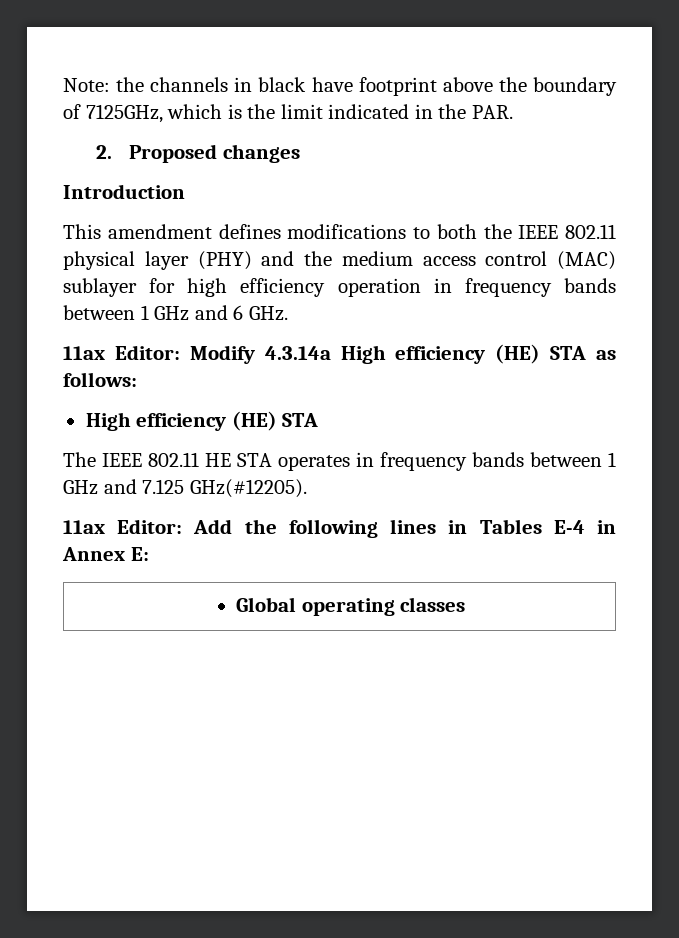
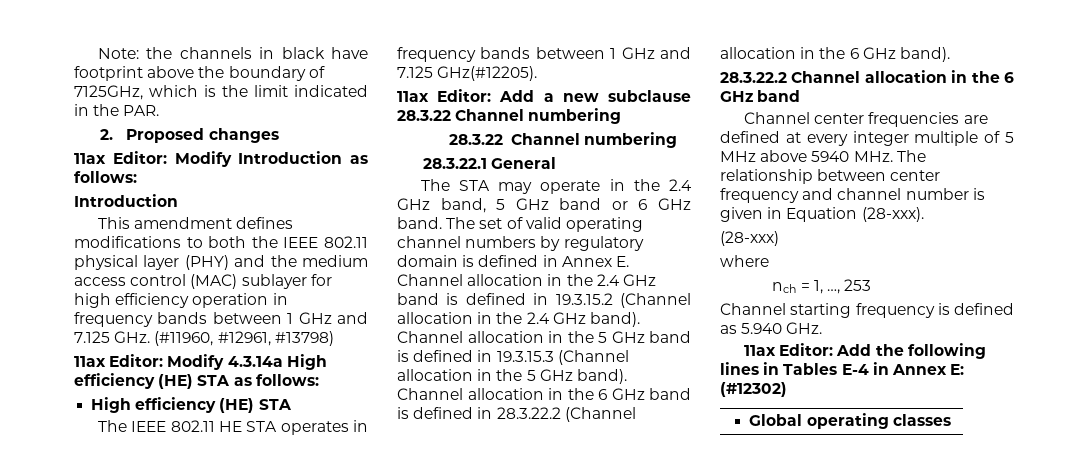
(300, 153) none -> [74,151,368,167] [74,171,137,183] // 11ax Editor: Modify Introduction as follows:
[233,305,288,321] 6 GHz. -> [74,331,334,346] 7.125 GHz. (#11960, #12961, #13798)
(307, 488) none -> [397,89,691,102] [397,108,622,124] [449,132,678,148] [423,157,557,169] [420,179,692,194] [397,198,691,213] [397,217,643,232] [397,236,644,251] [397,255,629,267] [397,274,656,286] [397,293,691,308] [397,312,640,327] [397,331,691,343] [397,350,629,365] [397,369,627,384] [397,388,691,400] [397,407,636,422] [720,47,950,62] [720,70,1014,83] [720,90,801,102] [743,112,988,127] [720,131,1014,146] [720,150,926,162] [720,169,941,184] [720,188,985,203] [720,207,924,222] [720,231,779,246] [720,255,769,267] [772,279,872,294] [720,303,1014,318] [720,322,823,334] // 11ax Editor: Add a new subclause 28.3.22 Channel numbering // 28.3.22 Channel numbering // 28.3.22.1 General // The STA may operate in the 2.4 GHz band, 5 GHz band or 6 GHz band. The set of valid operating channel numbers by regulatory domain is defined in Annex E. Channel allocation in the 2.4 GHz band is defined in 19.3.15.2 (Channel allocation in the 2.4 GHz band). Channel allocation in the 5 GHz band is defined in 19.3.15.3 (Channel allocation in the 5 GHz band). Channel allocation in the 6 GHz band is defined in 28.3.22.2 (Channel allocation in the 6 GHz band). // 28.3.22.2 Channel allocation in the 6 GHz band // Channel center frequencies are defined at every integer multiple of 5 MHz above 5940 MHz. The relationship between center frequency and channel number is given in Equation (28-xxx). // (28-xxx) // where // nch = 1, …, 253 // Channel starting frequency is defined as 5.940 GHz.
(149, 554) none -> [720,382,787,397] (#12302)

